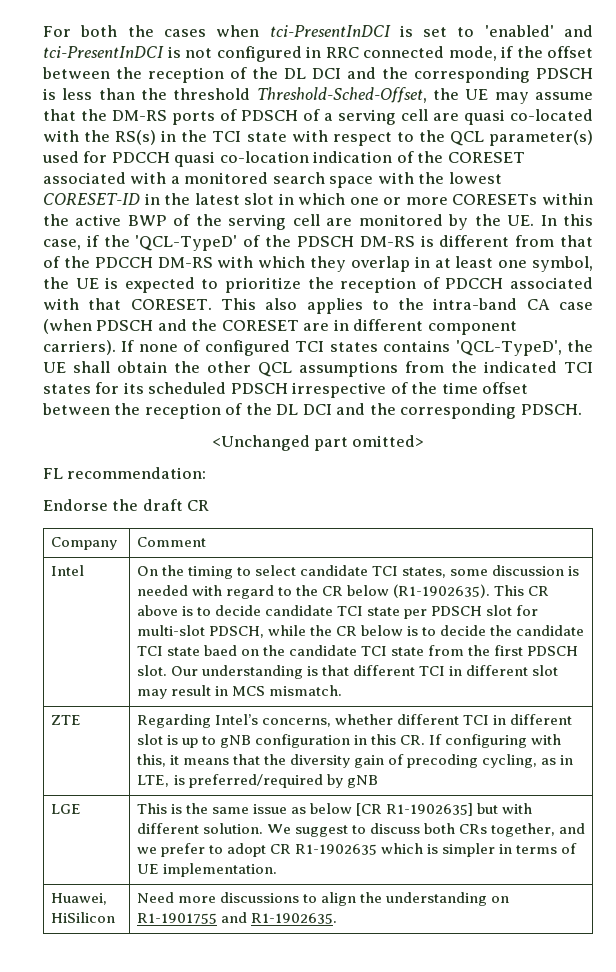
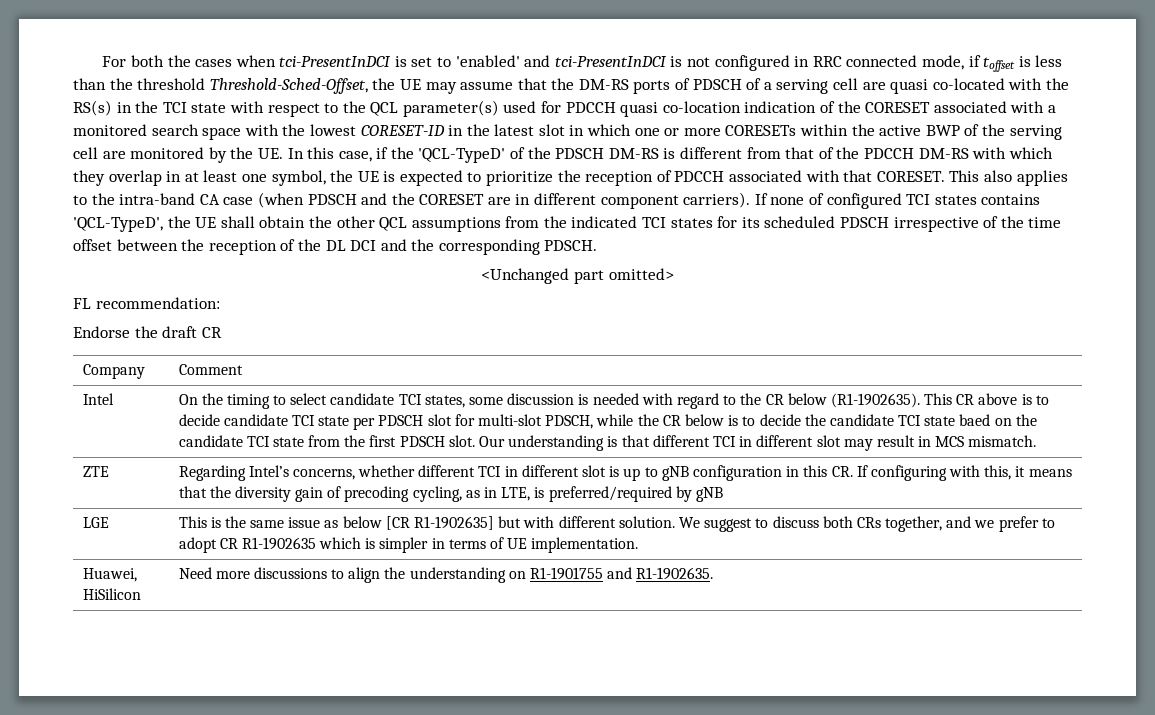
[516,46,593,58] [42,67,593,83] the offset between the reception of the DL DCI and the corresponding PDSCH -> [983,57,1016,72] toffset

